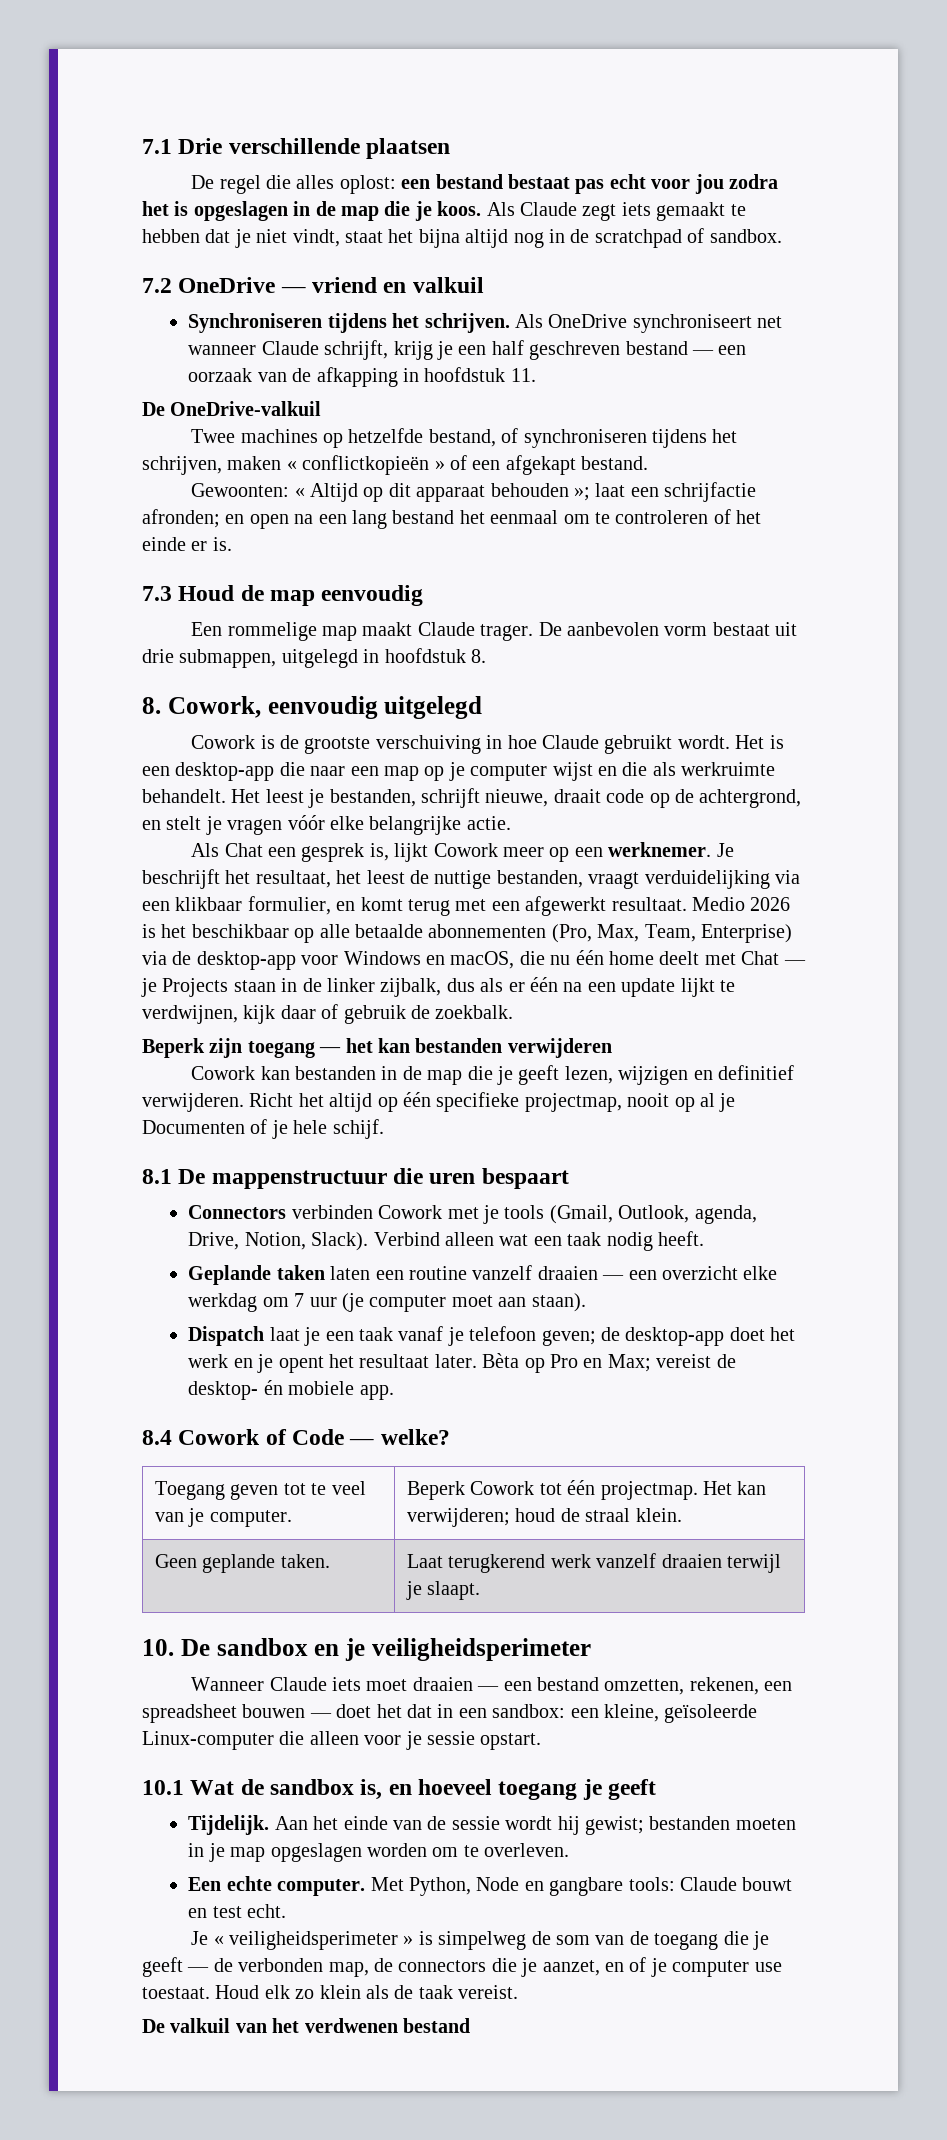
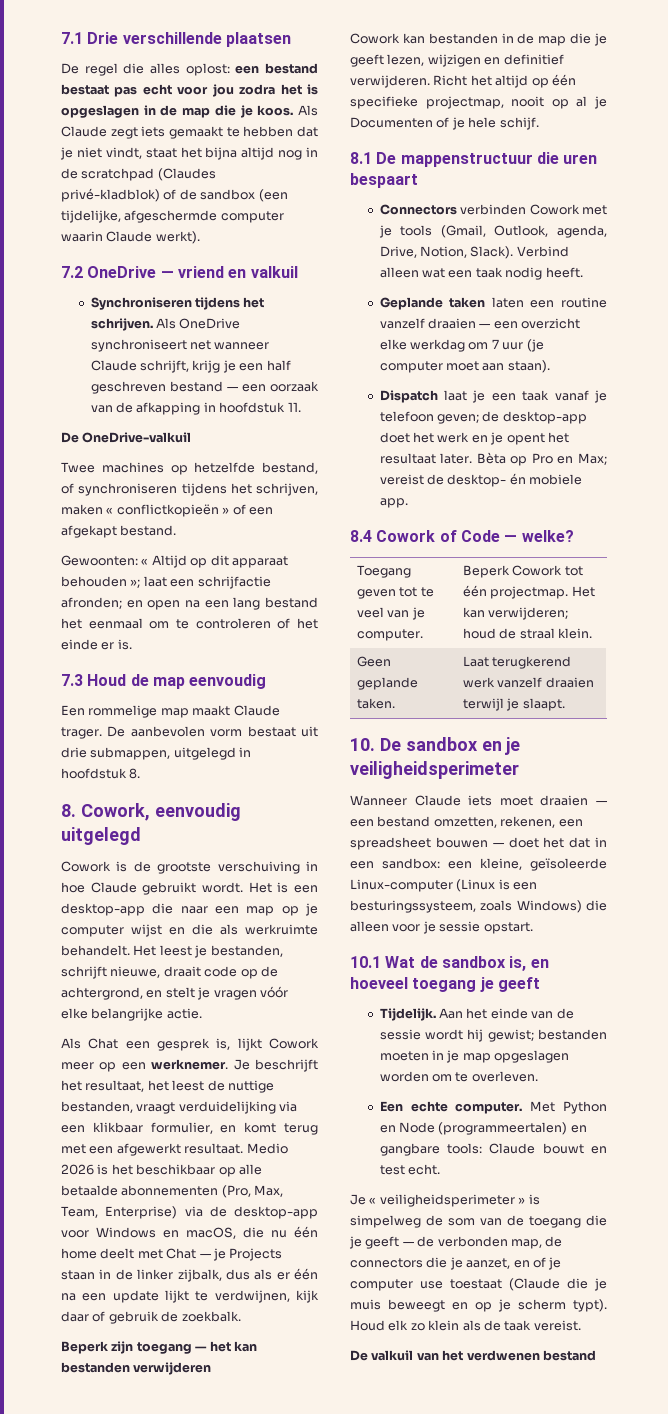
[687,228,782,243] of sandbox. -> [157,168,216,181] [61,188,288,202] [61,210,284,223] [61,231,200,244] (Claudes privé-kladblok) of de sandbox (een tijdelijke, afgeschermde computer waarin Claude werkt).
(274, 1740) none -> [456,879,538,892] [350,900,582,913] (Linux is een besturingssysteem, zoals Windows)
[409,1877,520,1896] Python, Node -> [563,1101,607,1114] [379,1122,568,1135] Python en Node (programmeertalen)
[142,1987,210,1999] toestaat. -> [450,1278,607,1291] [350,1299,607,1312] toestaat (Claude die je muis beweegt en op je scherm typt).

